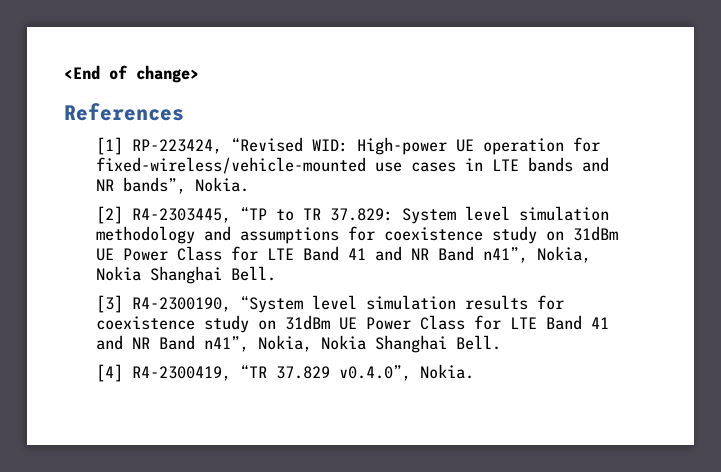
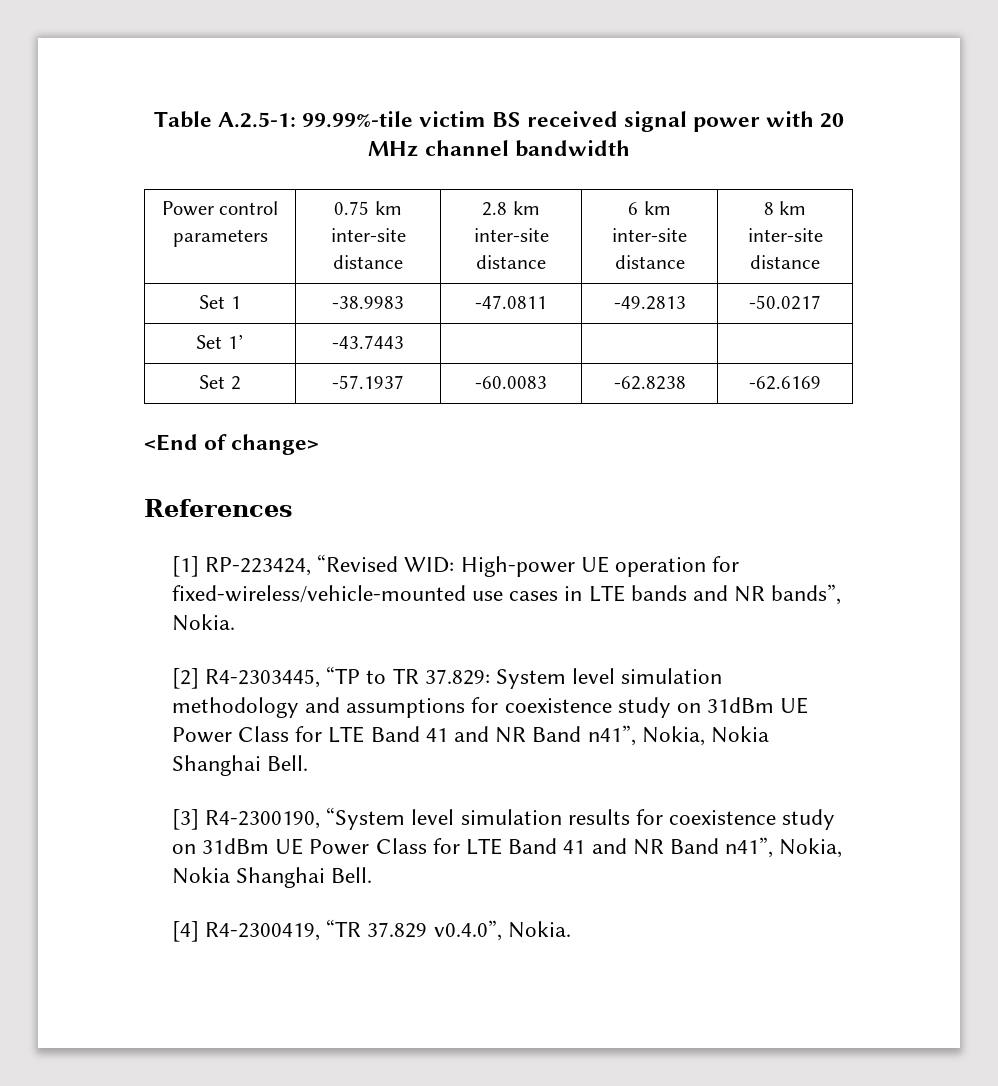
(64, 72) none -> [153,111,845,132] [368,140,630,157] [161,201,279,216] [172,229,268,247] [334,201,402,215] [330,228,406,242] [333,255,403,269] [482,201,540,216] [473,228,549,242] [476,255,546,269] [628,201,671,215] [612,228,687,242] [614,255,685,269] [763,201,807,215] [747,228,823,242] [750,255,820,269] [199,295,241,309] [332,296,404,309] [475,295,547,309] [613,296,686,310] [749,295,821,310] [196,334,244,349] [332,335,404,349] [199,375,241,390] [332,375,404,389] [475,376,547,389] [613,376,686,390] [749,376,821,390] Table A.2.5-1: 99.99%-tile victim BS received signal power with 20 MHz channel bandwidth // Power control parameters | 0.75 km inter-site distance | 2.8 km inter-site distance | 6 km inter-site distance | 8 km inter-site distance // Set 1 | -38.9983 | -47.0811 | -49.2813 | -50.0217 // Set 1’ | -43.7443 | | | // Set 2 | -57.1937 | -60.0083 | -62.8238 | -62.6169 //

